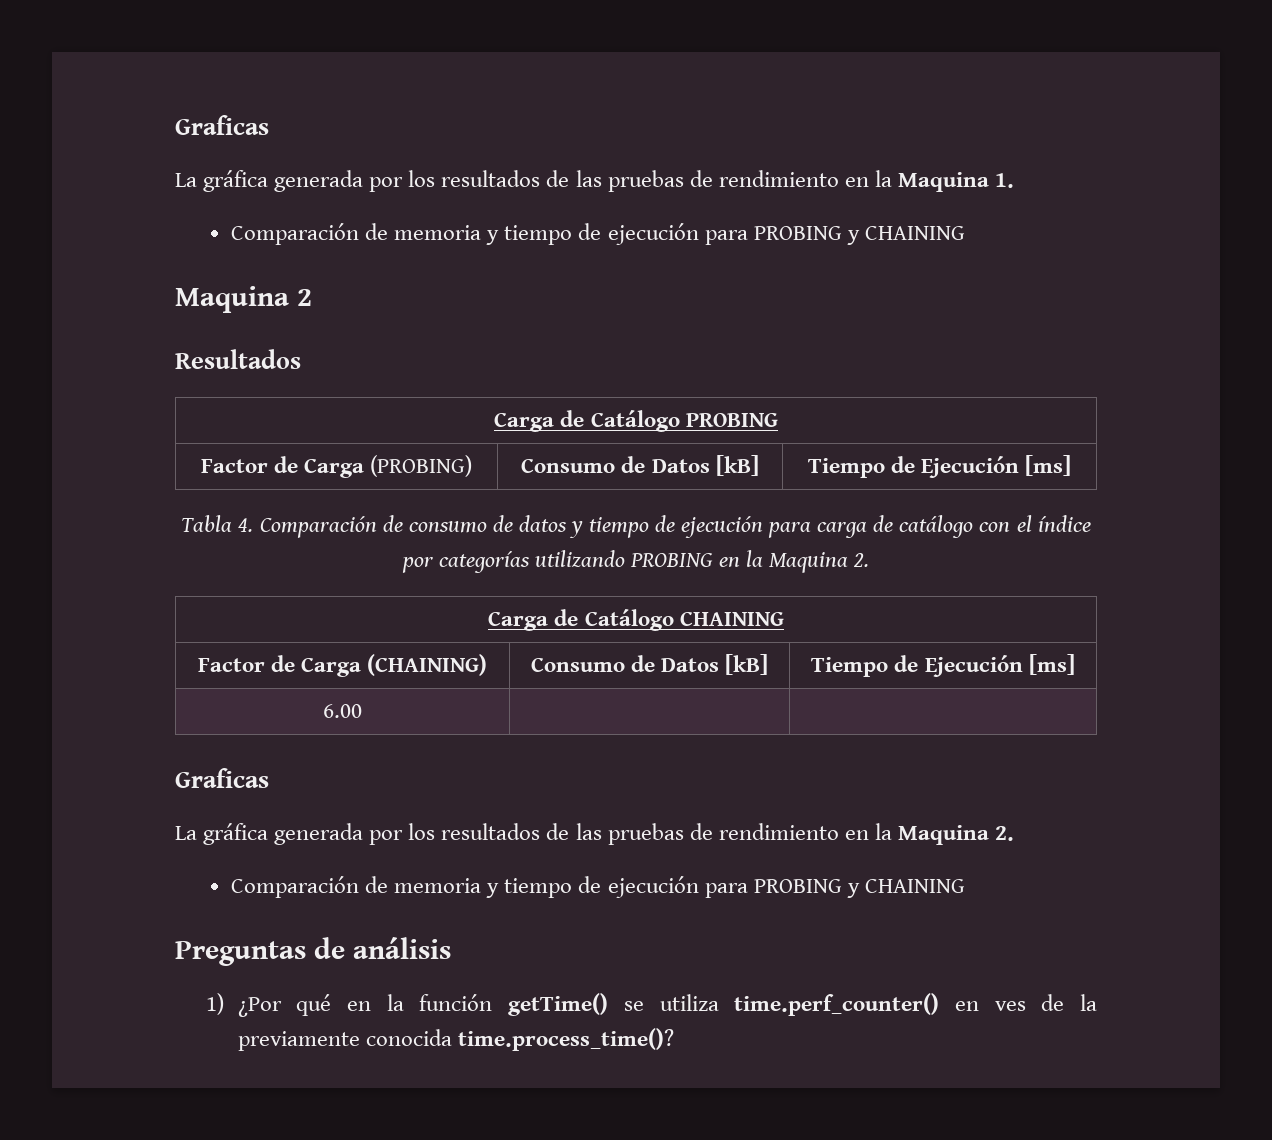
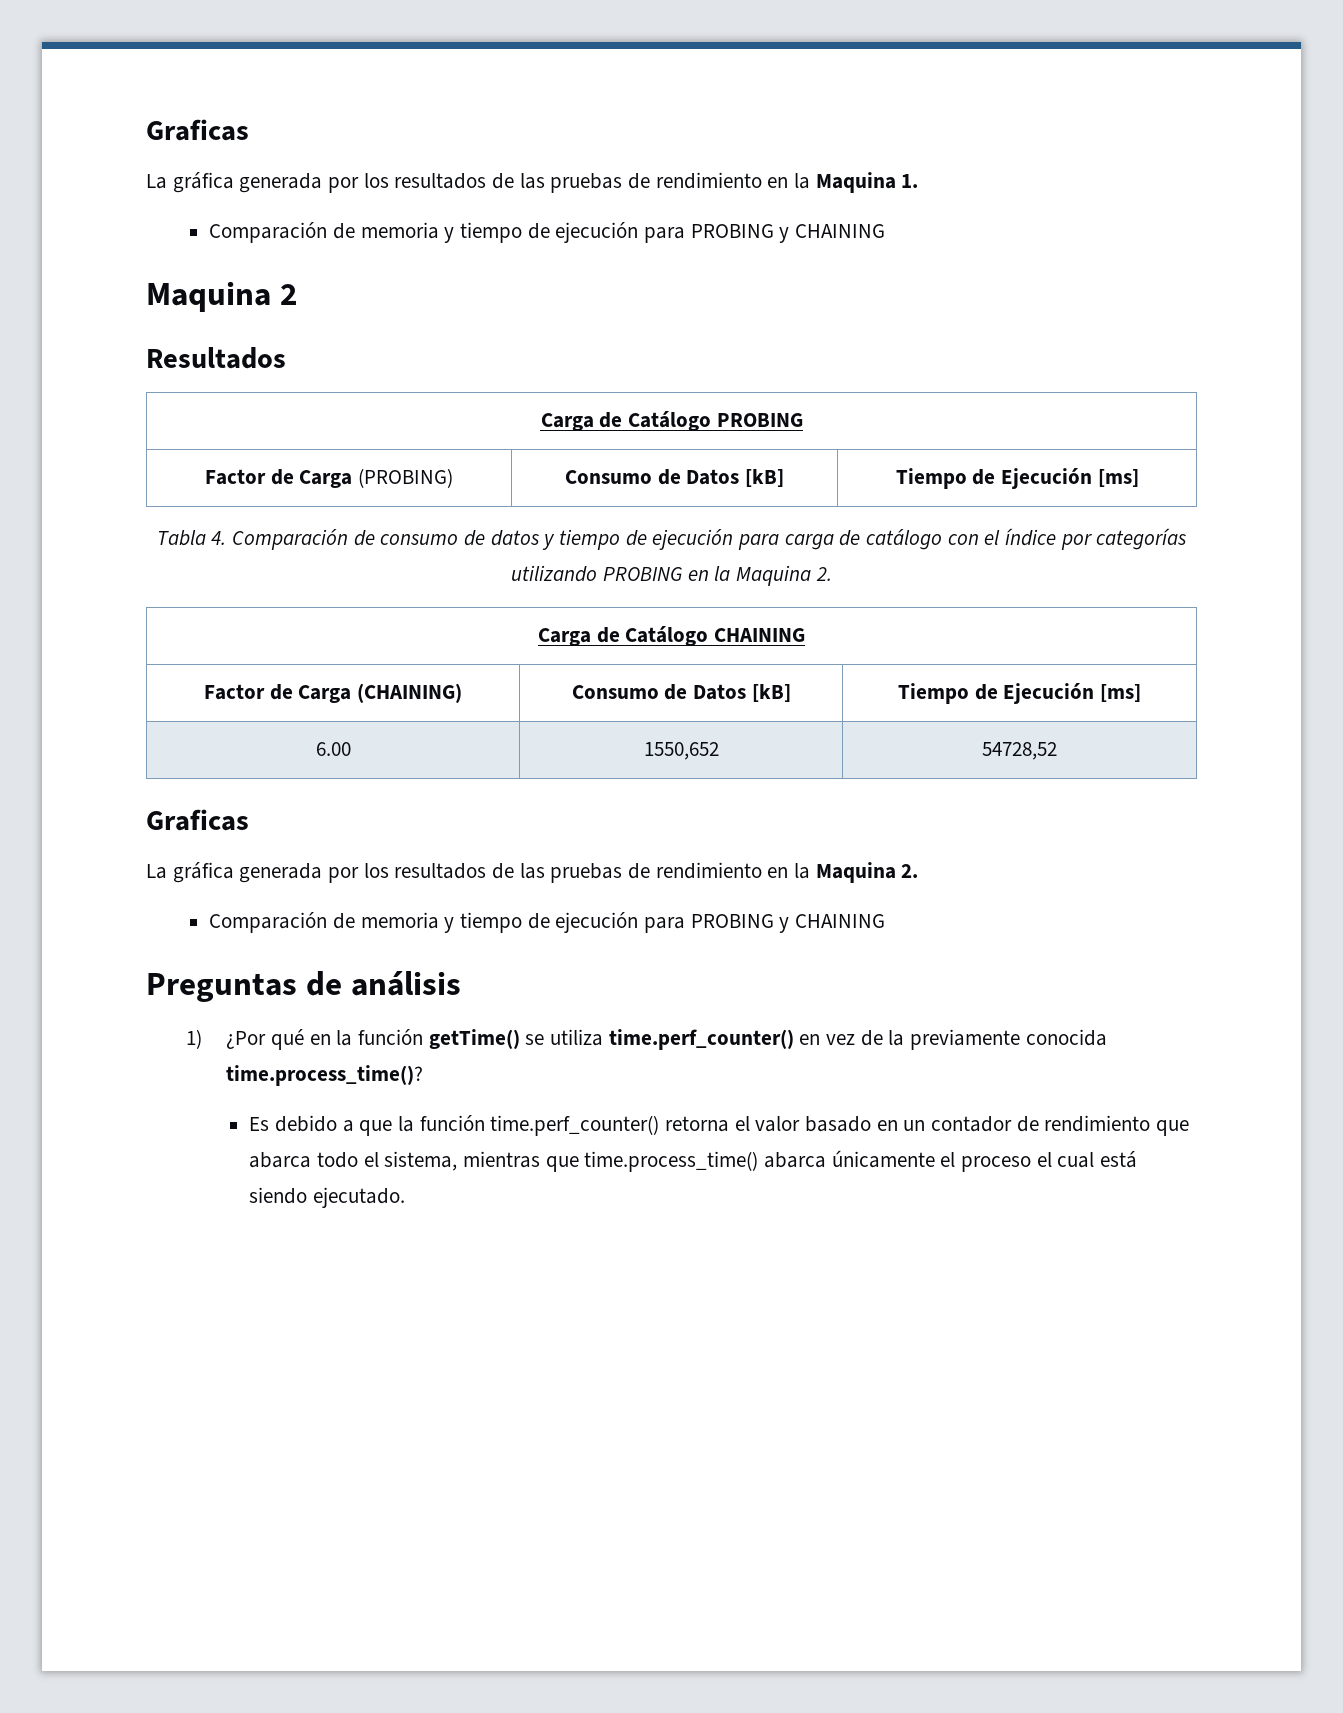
(362, 711) | -> [643,742,719,760] [982,742,1057,760] 1550,652 | 54728,52
[994,1001,1026,1011] ves -> [825,1034,855,1045] vez
(674, 1039) none -> [249,1115,1190,1136] [249,1150,1138,1172] [249,1187,405,1208] // Es debido a que la función time.perf_counter() retorna el valor basado en un contador de rendimiento que abarca todo el sistema, mientras que time.process_time() abarca únicamente el proceso el cual está siendo ejecutado.

